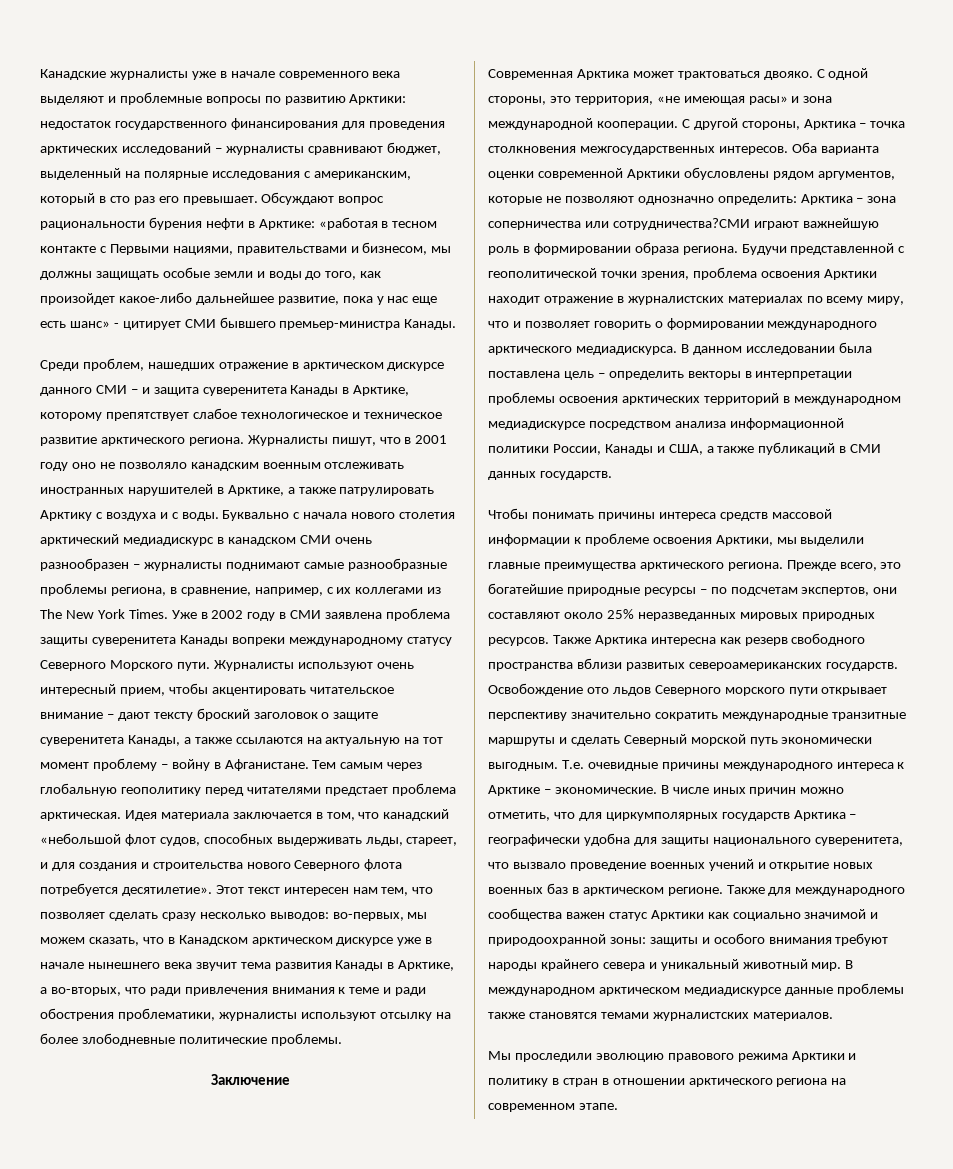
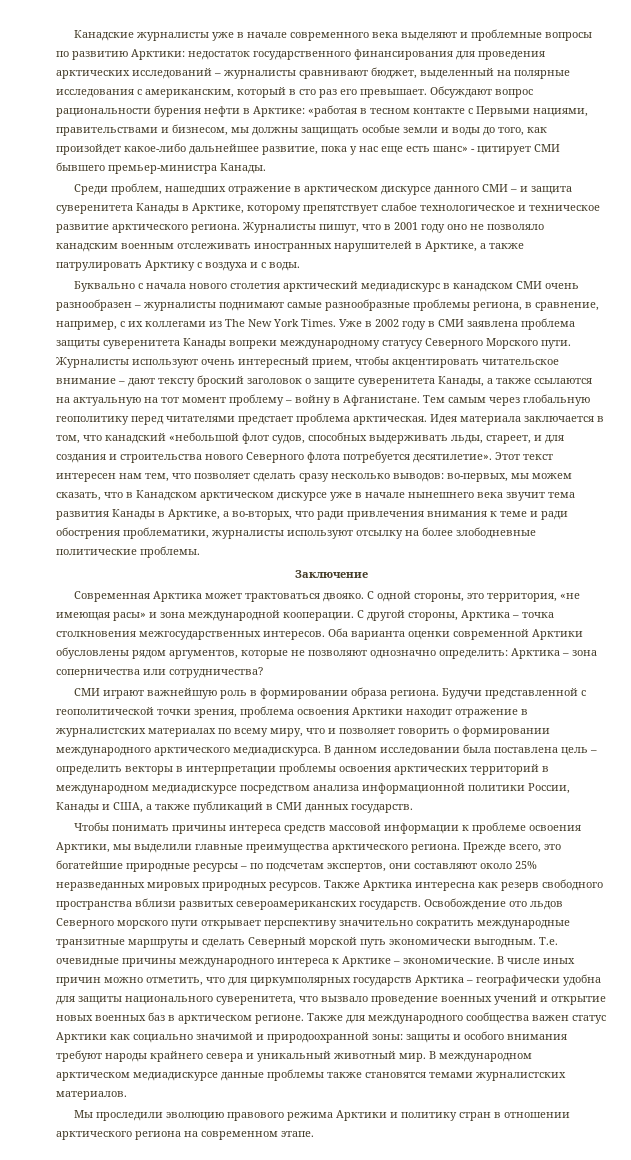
(219, 516) none -> (300, 266) //
[612,218,750,230] сотрудничества?СМИ -> [169,667,263,678] [73,688,100,696] сотрудничества? // СМИ
[551,1078,559,1085] в -> (457, 1116) none

